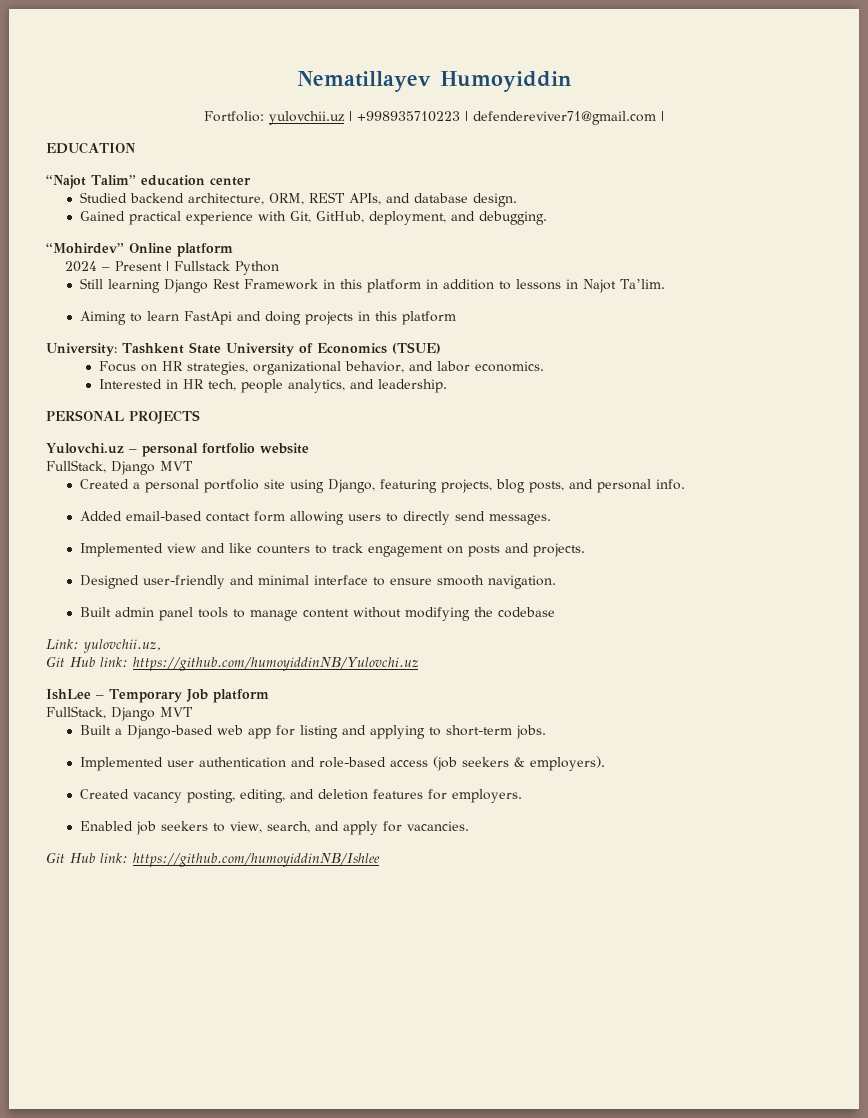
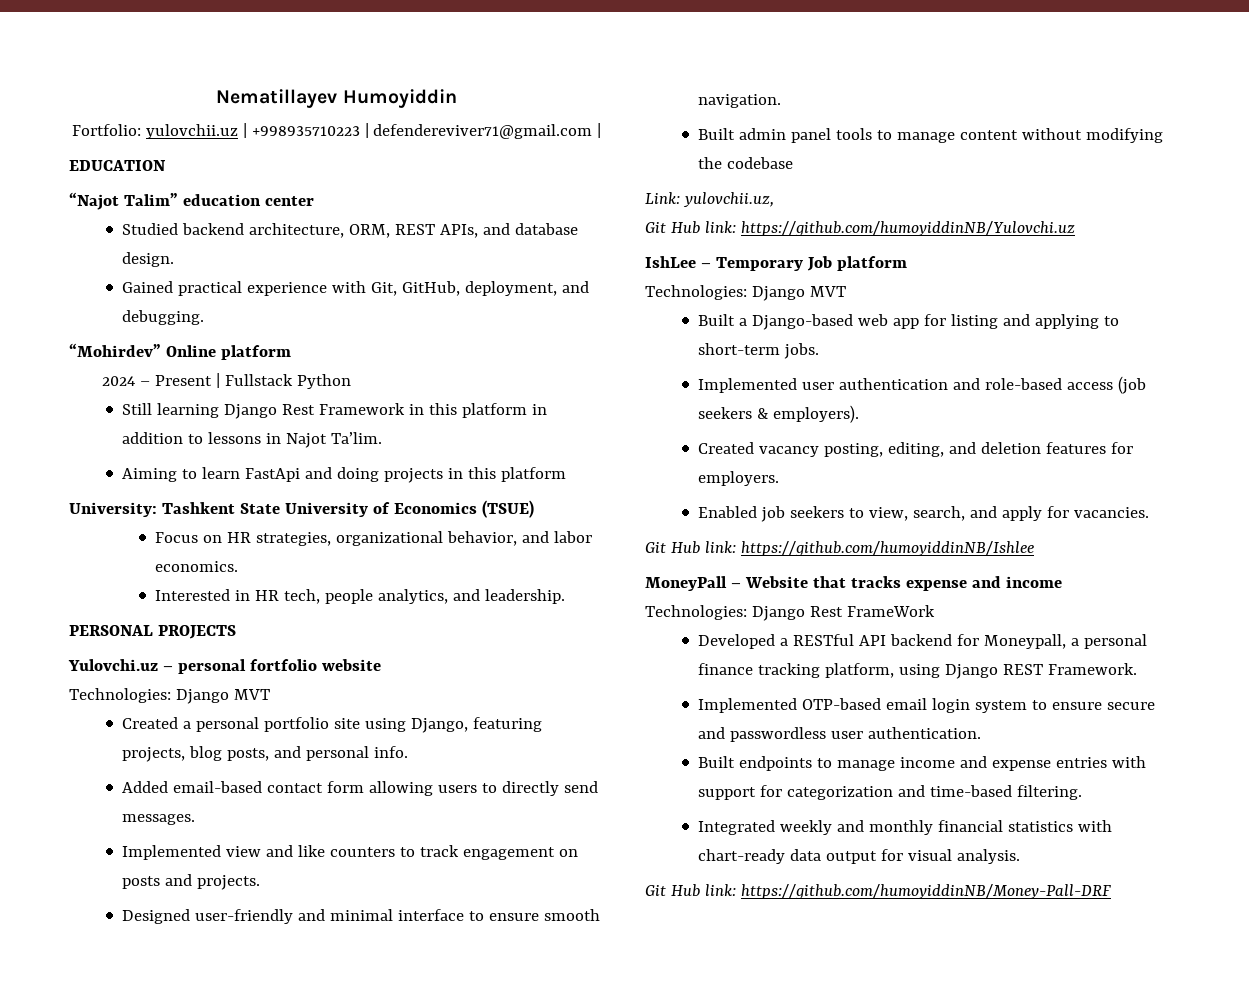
[46,460,106,473] FullStack, -> [69,688,171,703] Technologies:
[46,706,106,719] FullStack, -> [645,285,747,300] Technologies:
(380, 860) none -> [645,576,1062,591] [645,605,935,621] [698,634,1148,649] [698,663,1138,679] [698,698,1156,713] [698,727,982,742] [698,756,1147,771] [698,785,1083,800] [698,820,1113,835] [698,849,1021,864] [645,884,1111,899] // MoneyPall – Website that tracks expense and income // Technologies: Django Rest FrameWork // Developed a RESTful API backend for Moneypall, a personal finance tracking platform, using Django REST Framework. // Implemented OTP-based email login system to ensure secure and passwordless user authentication. // Built endpoints to manage income and expense entries with support for categorization and time-based filtering. // Integrated weekly and monthly financial statistics with chart-ready data output for visual analysis. // Git Hub link: https://github.com/humoyiddinNB/Money-Pall-DRF

